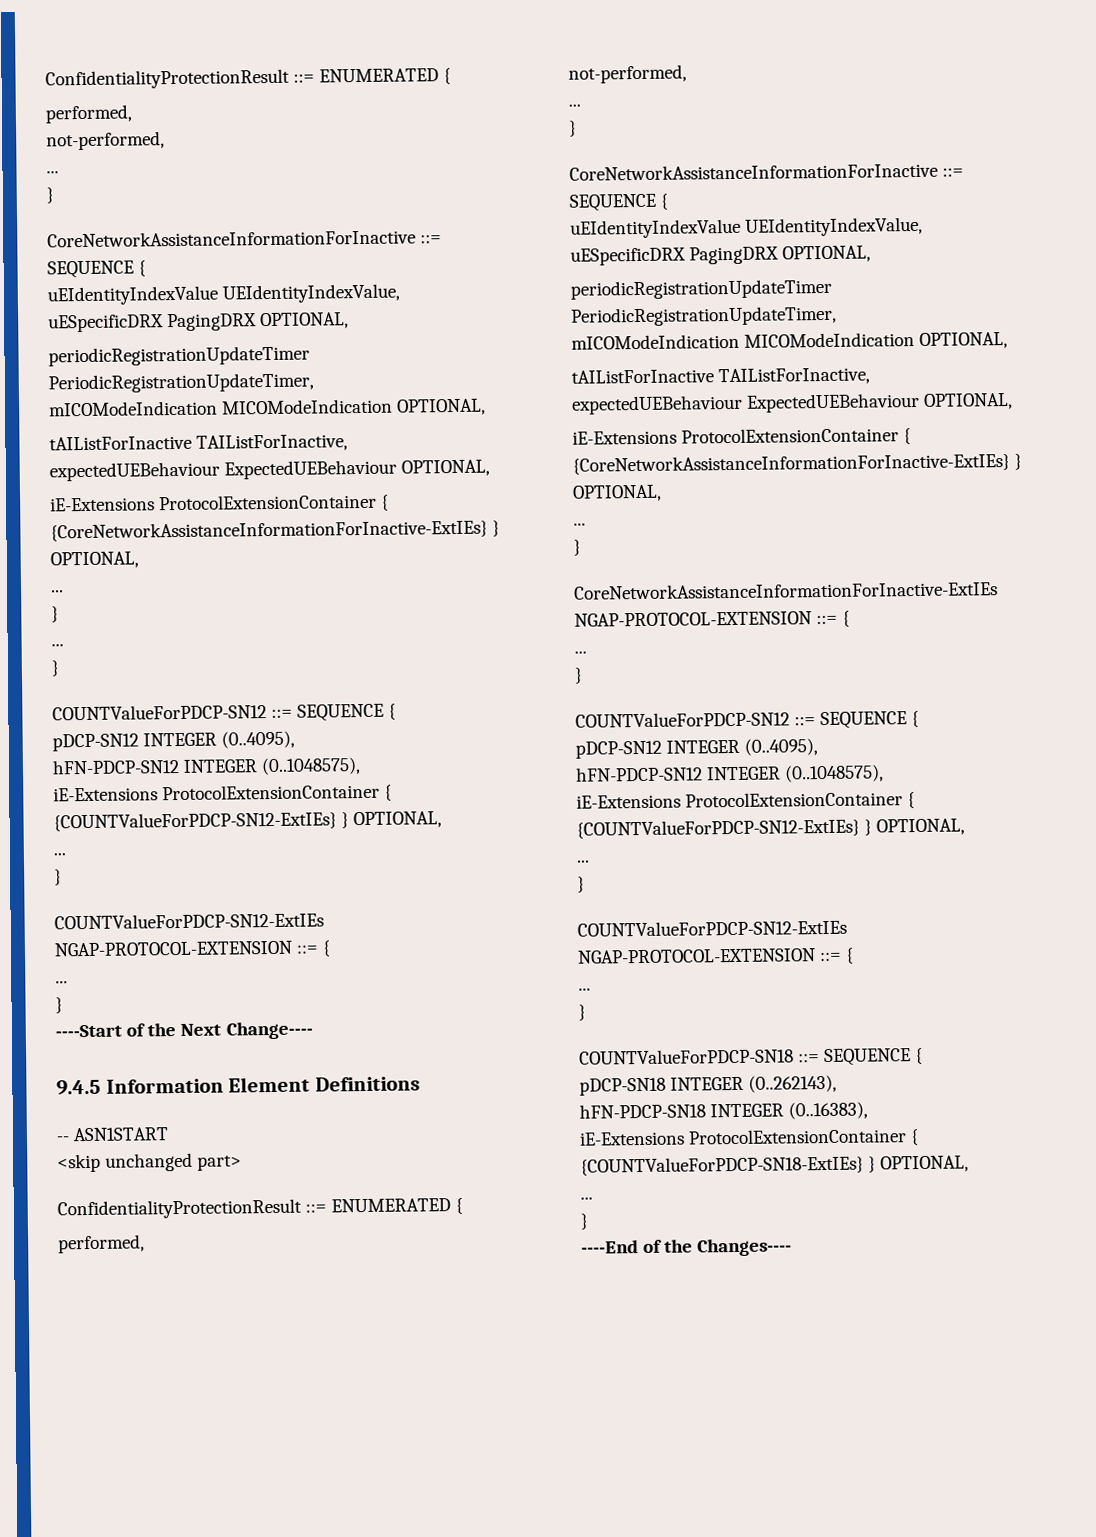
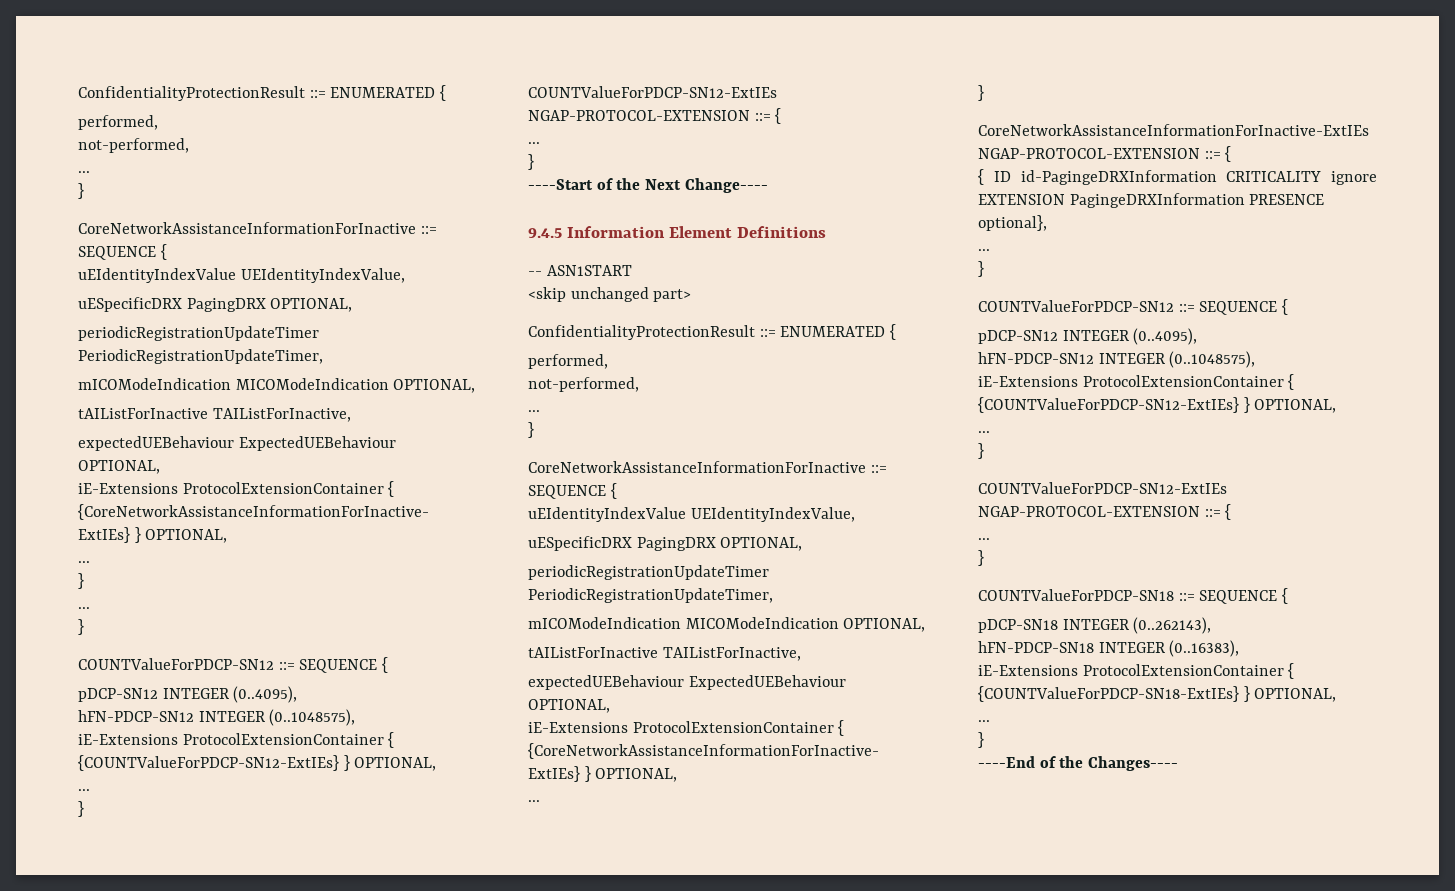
(851, 618) none -> [978,169,1377,185] [978,193,1325,208] [978,215,1047,231] // { ID id-PagingeDRXInformation CRITICALITY ignore EXTENSION PagingeDRXInformation PRESENCE optional},

